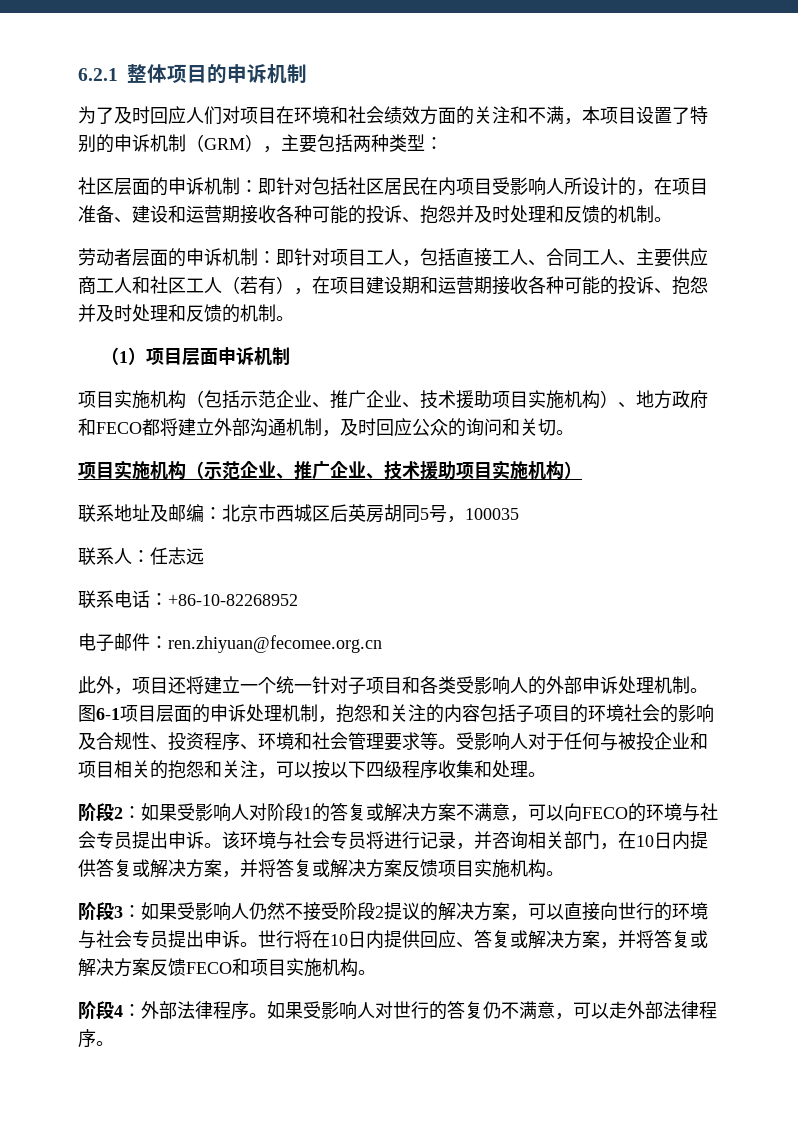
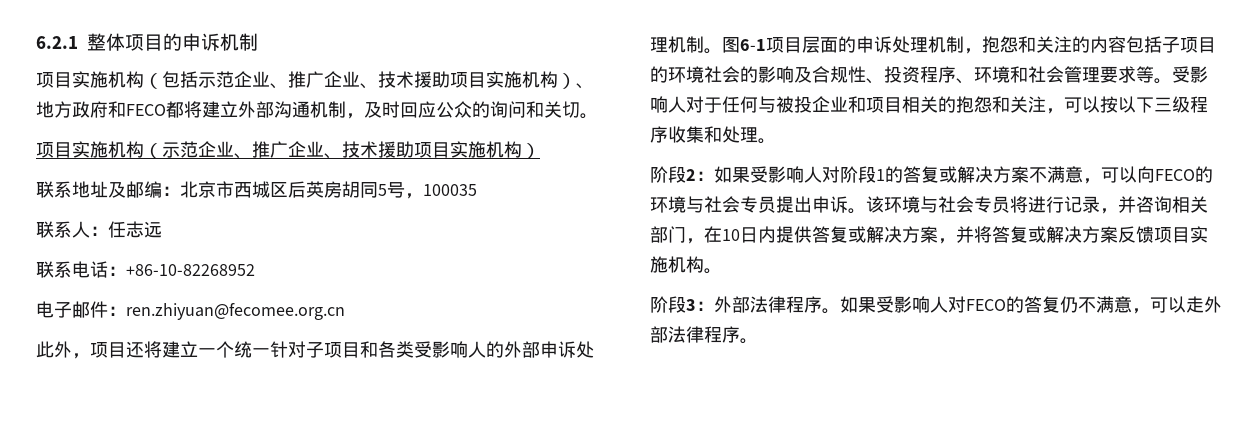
[78,106,708,125] [78,134,443,153] [78,177,708,196] [78,205,672,224] [78,248,708,267] [78,276,708,295] [78,304,294,323] [101,347,291,366] // 为了及时回应人们对项目在环境和社会绩效方面的关注和不满，本项目设置了特别的申诉机制（GRM），主要包括两种类型： // 社区层面的申诉机制：即针对包括社区居民在内项目受影响人所设计的，在项目准备、建设和运营期接收各种可能的投诉、抱怨并及时处理和反馈的机制。 // 劳动者层面的申诉机制：即针对项目工人，包括直接工人、合同工人、主要供应商工人和社区工人（若有），在项目建设期和运营期接收各种可能的投诉、抱怨并及时处理和反馈的机制。 // （1）项目层面申诉机制 -> (258, 42) none
[366,762,384,778] 四 -> [1154,97,1172,112] 三
[141,902,708,921] [78,930,708,949] [78,958,376,977] [78,1000,141,1020] 如果受影响人仍然不接受阶段2提议的解决方案，可以直接向世行的环境与社会专员提出申诉。世行将在10日内提供回应、答复或解决方案，并将答复或解决方案反馈FECO和项目实施机构。 // 阶段4： -> (714, 306) none
[393,1001,429,1019] 世行 -> [966,299,1006,311] FECO

